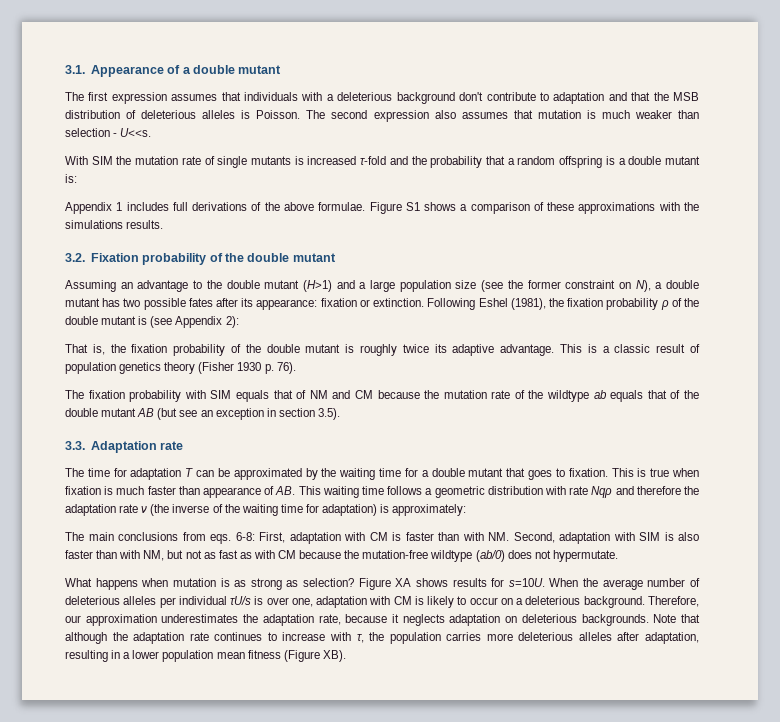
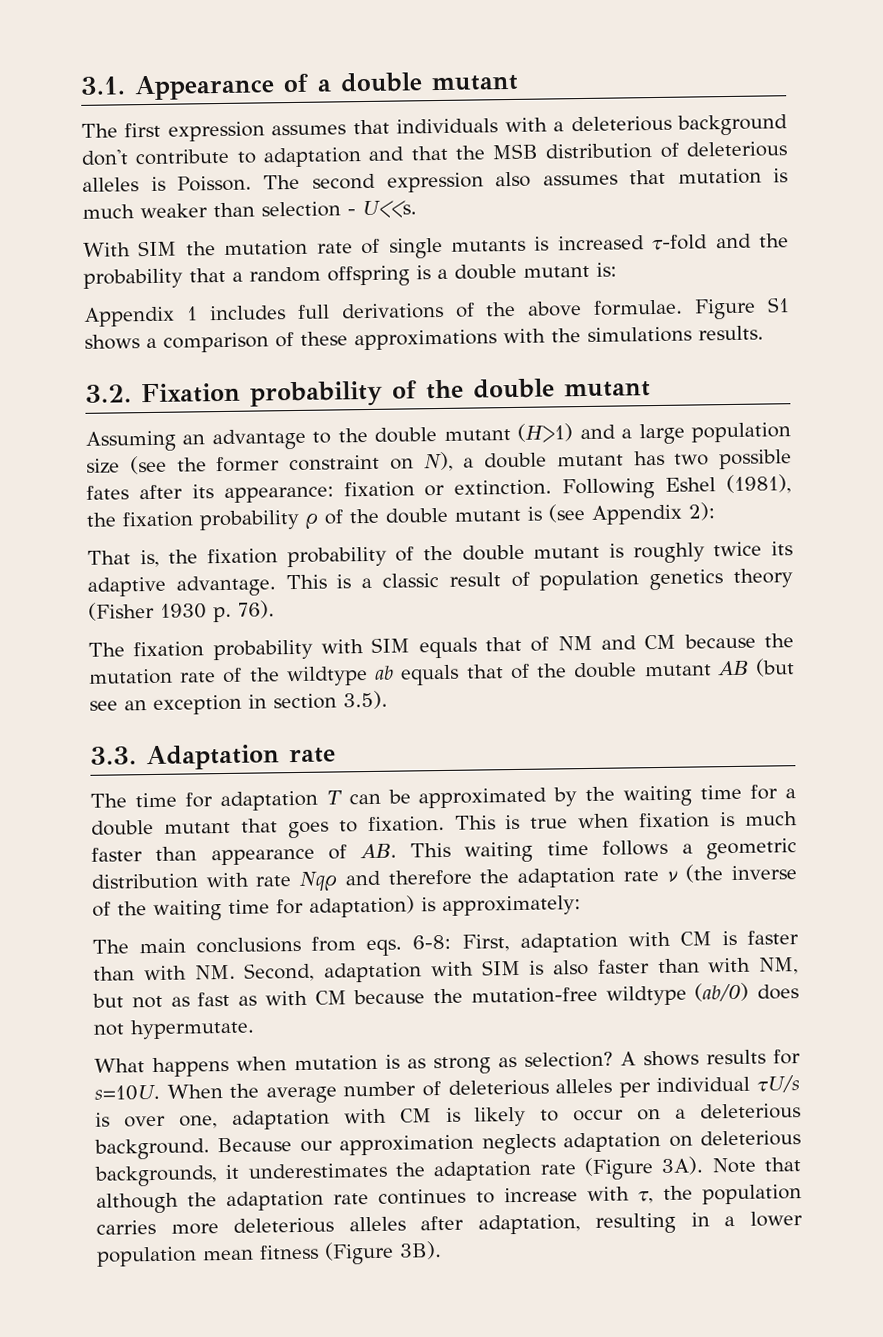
[358,578,412,590] Figure XA -> [620,1051,636,1066] A
[648,596,699,607] Therefore, -> [217,1137,293,1153] Because
[161,614,649,626] underestimates the adaptation rate, because it neglects adaptation on deleterious backgrounds. -> [481,1130,801,1155] [94,1156,705,1187] neglects adaptation on deleterious backgrounds, it underestimates the adaptation rate (Figure 3A).
[322,650,346,662] XB). -> [399,1241,442,1260] 3B).

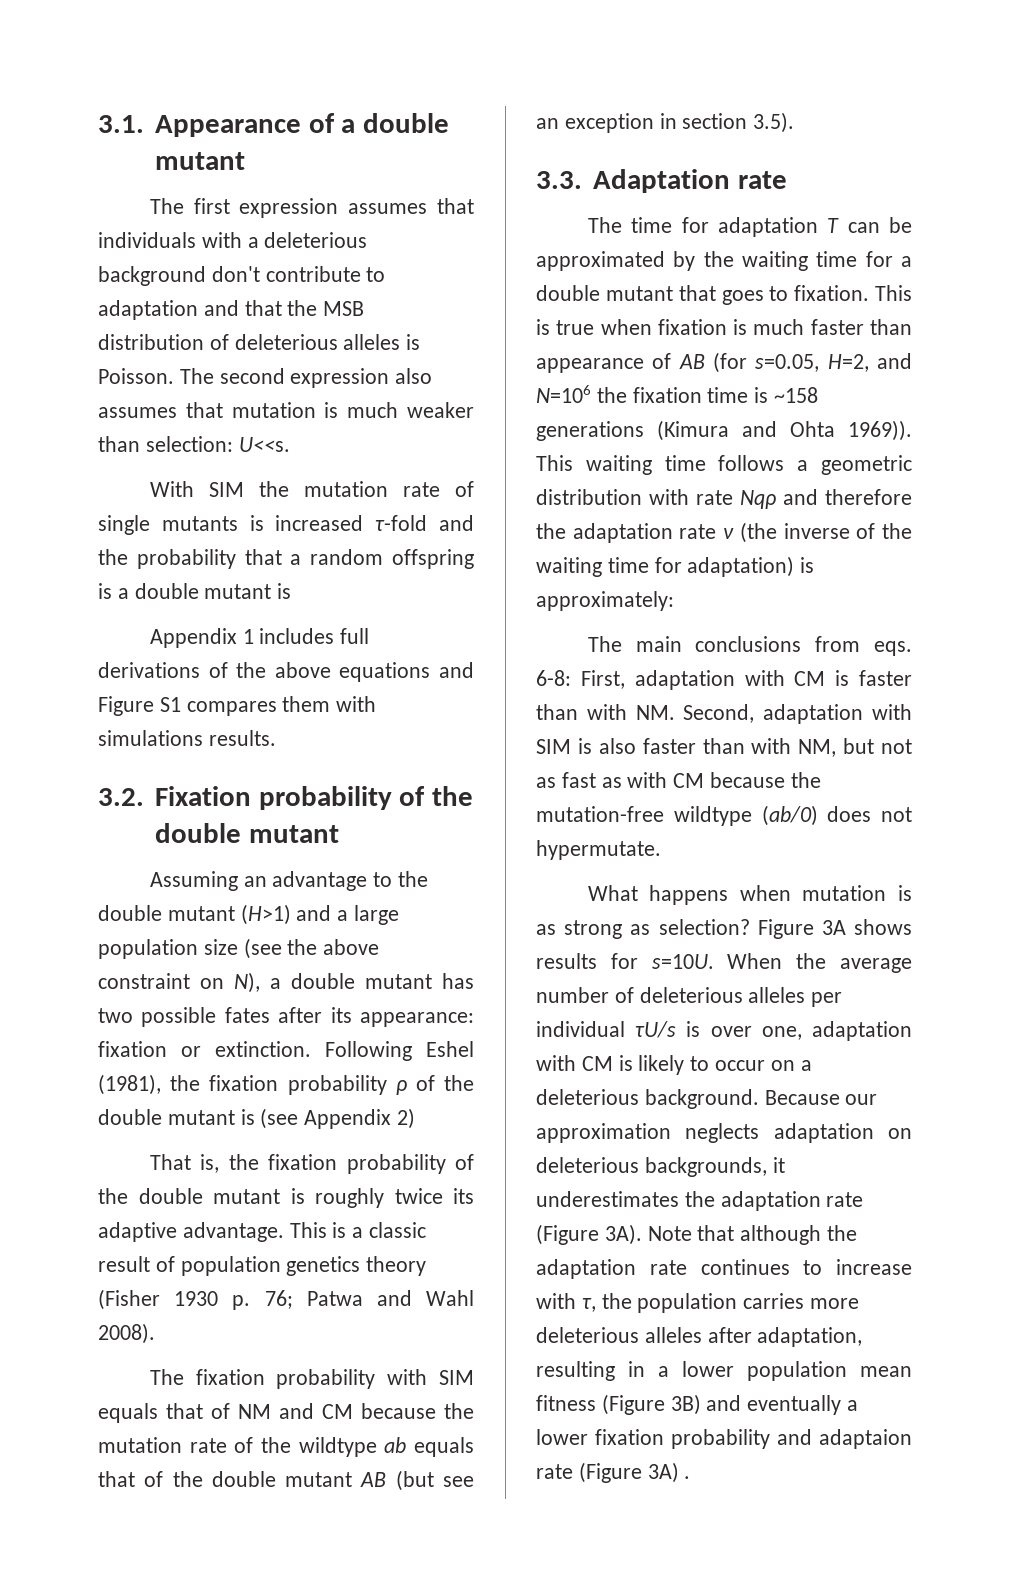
[261,201,356,218] selection - -> [145,436,233,452] selection:
[596,262,617,277] is: -> [277,583,292,599] is
[593,297,790,320] [84,328,581,353] formulae. Figure S1 shows a comparison of these approximations with the -> [339,662,474,682] [98,696,377,716] equations and Figure S1 compares them with
[216,456,281,473] former -> [323,939,380,955] above
[688,502,715,521] 2): -> [397,1108,416,1129] 2)
[238,600,275,619] 76). -> [264,1290,475,1309] [98,1323,155,1344] 76; Patwa and Wahl 2008).
[359,843,397,859] AB. -> [678,352,912,373] [536,385,819,403] [536,420,912,441] AB (for s=0.05, H=2, and N=106 the fixation time is ~158 generations (Kimura and Ohta 1969)).
[620,1051,636,1066] A -> [757,919,846,939] Figure 3A
[399,1241,442,1260] 3B). -> [670,1394,859,1415] [536,1429,912,1449] [536,1462,691,1483] 3B) and eventually a lower fixation probability and adaptaion rate (Figure 3A) .

